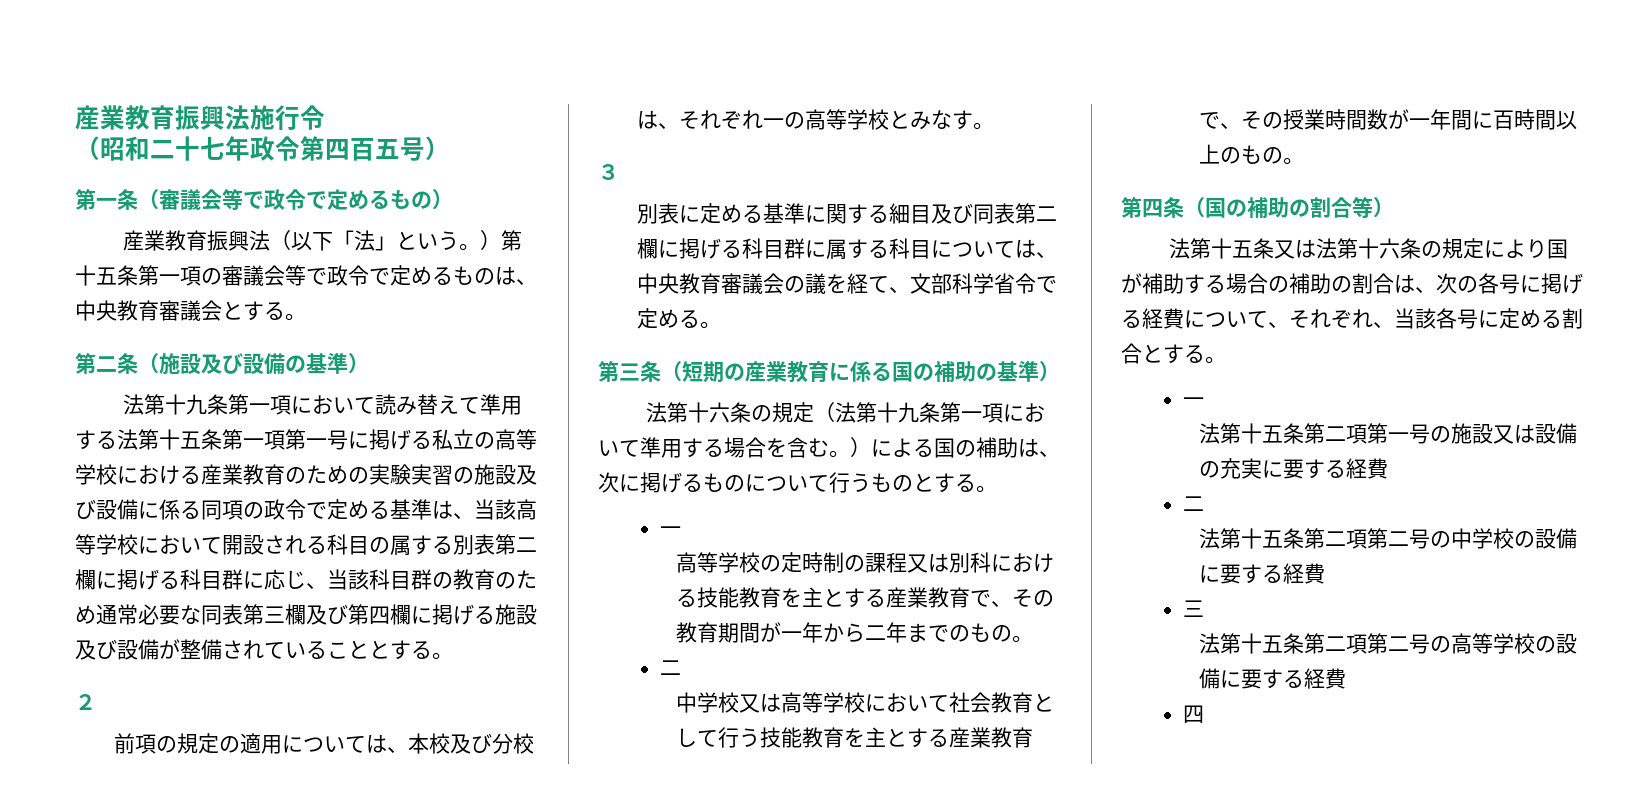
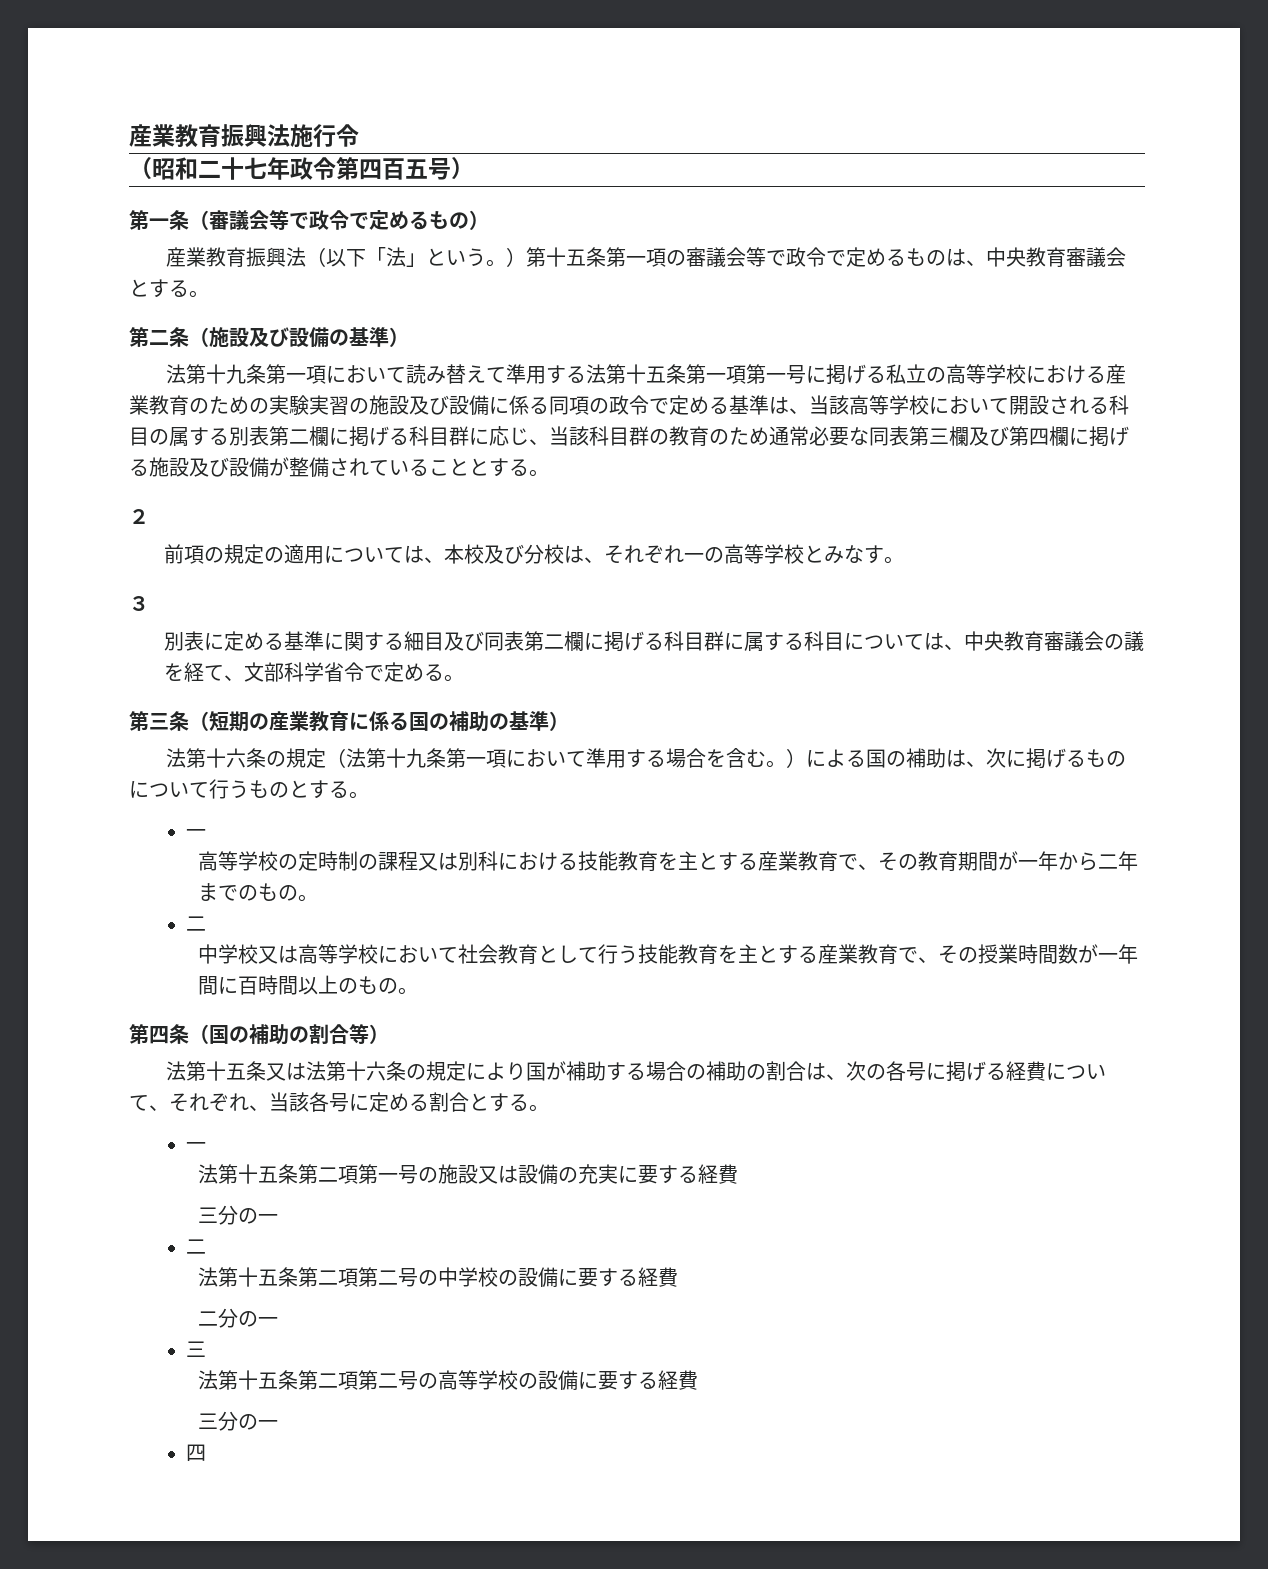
(1389, 468) none -> [198,1205,279,1225] // 三分の一
(1326, 573) none -> [198,1308,279,1328] // 二分の一
(1347, 678) none -> [198,1411,279,1431] // 三分の一

